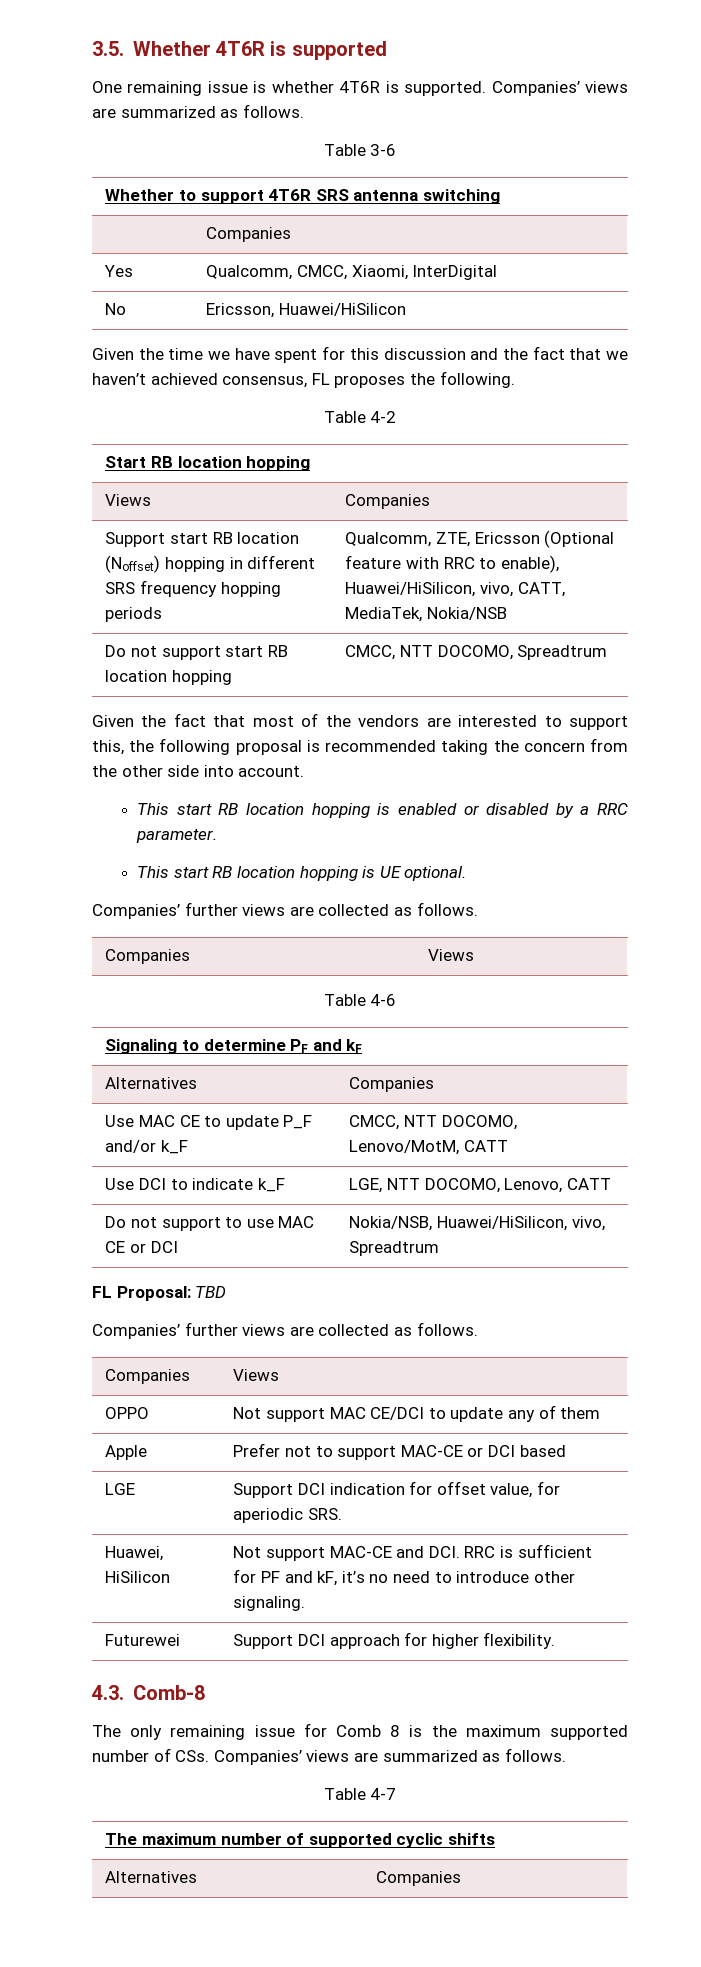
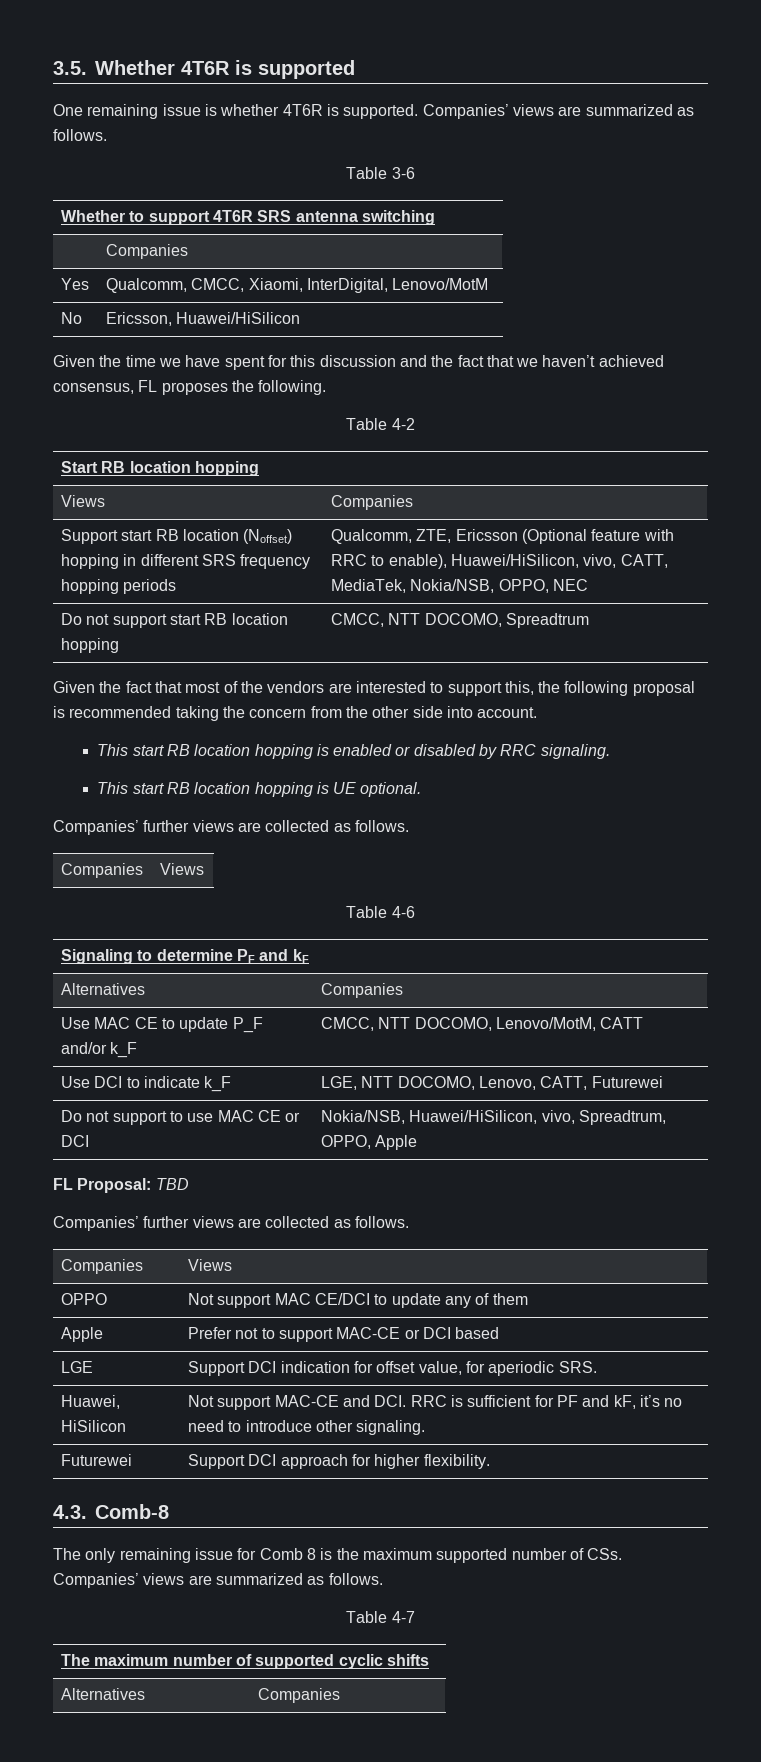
[412,265,498,280] InterDigital -> [307,278,489,293] InterDigital, Lenovo/MotM
[427,607,508,620] Nokia/NSB -> [410,579,589,593] Nokia/NSB, OPPO, NEC
[580,803,628,815] [136,829,218,843] a RRC parameter. -> [500,744,610,759] RRC signaling.
[566,1178,611,1190] CATT -> [540,1076,663,1090] CATT, Futurewei
[349,1241,440,1256] Spreadtrum -> [579,1110,667,1125] [321,1135,418,1150] Spreadtrum, OPPO, Apple

